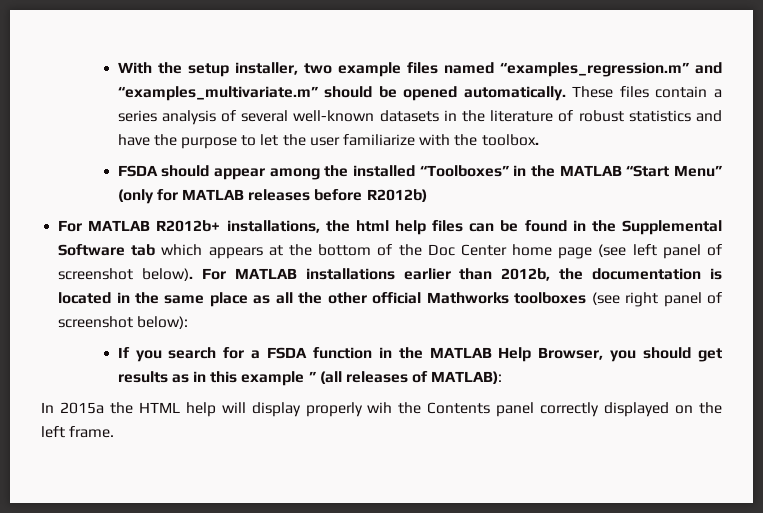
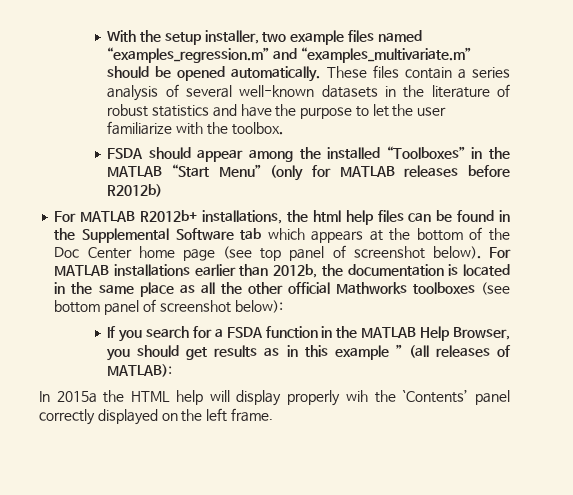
[632,244,657,256] left -> [260,248,282,261] top
[625,292,659,307] right -> [54,300,101,313] bottom
[427,402,491,414] Contents -> [402,389,469,403] `Contents’

